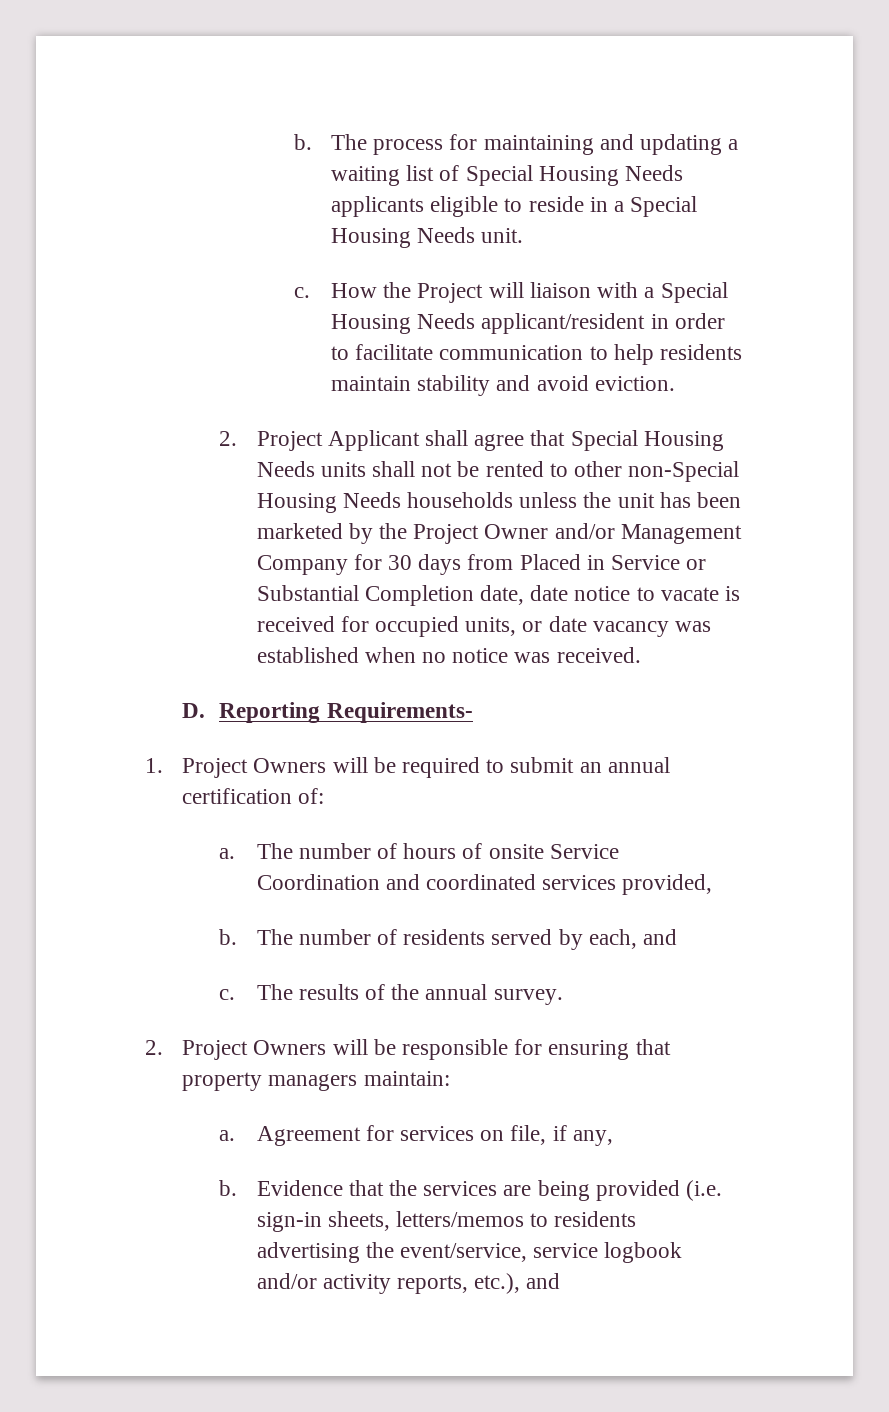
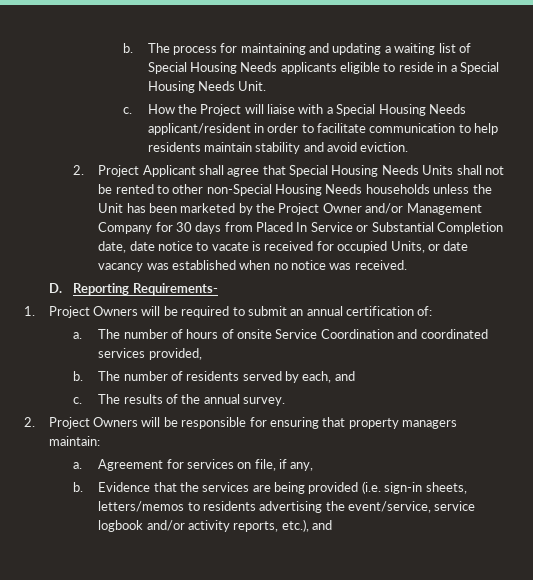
[481,228,524,243] unit. -> [238,81,267,91] Unit.
[529,282,591,298] liaison -> [267,104,296,114] liaise
[320,462,366,477] units -> [422,165,454,175] Units
[617,493,655,508] unit -> [98,203,124,213] Unit
[586,555,605,570] in -> [296,222,308,232] In
[465,617,517,636] units, -> [390,241,425,253] Units,

